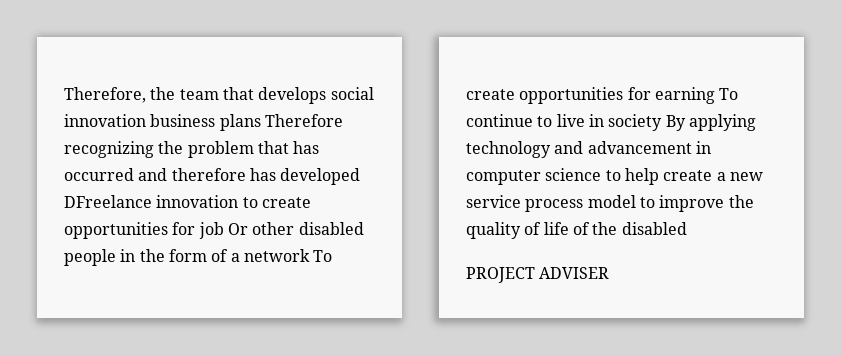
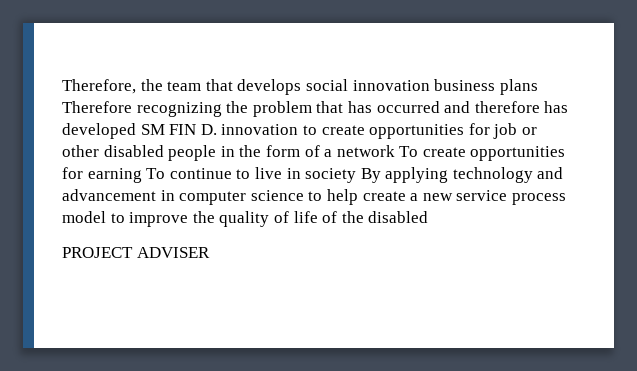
[64,195,152,208] DFreelance -> [140,124,217,135] SM FIN D.
[227,223,248,235] Or -> [521,127,537,135] or

